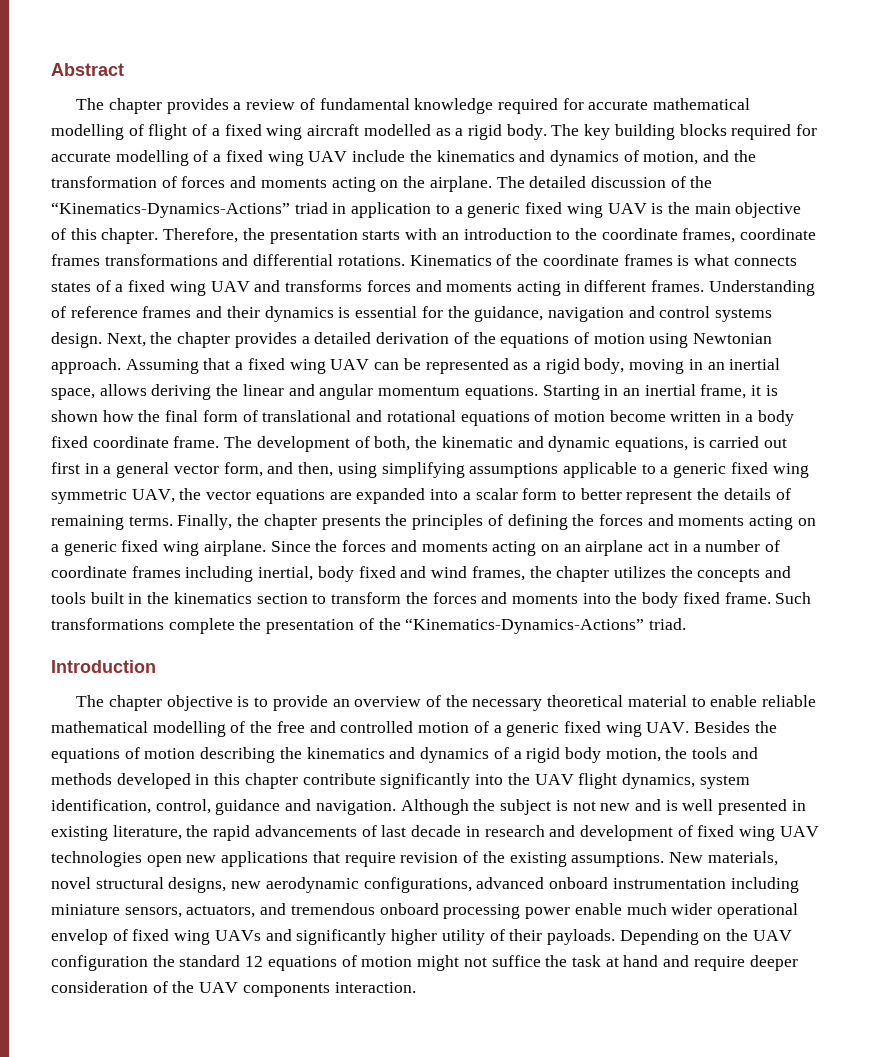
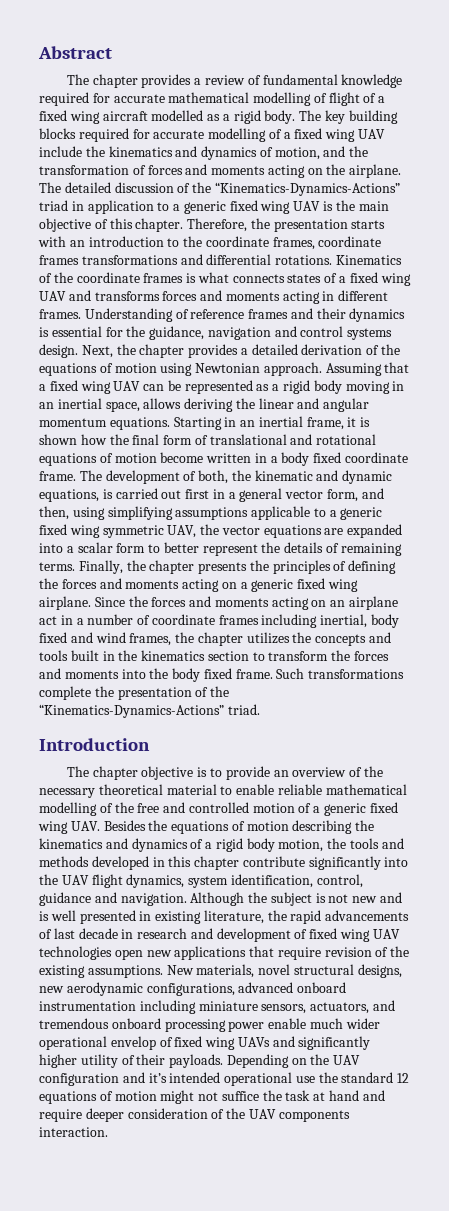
[584,358,625,374] body, -> [313,380,342,394] body
(148, 963) none -> [122,1072,315,1086] and it’s intended operational use

